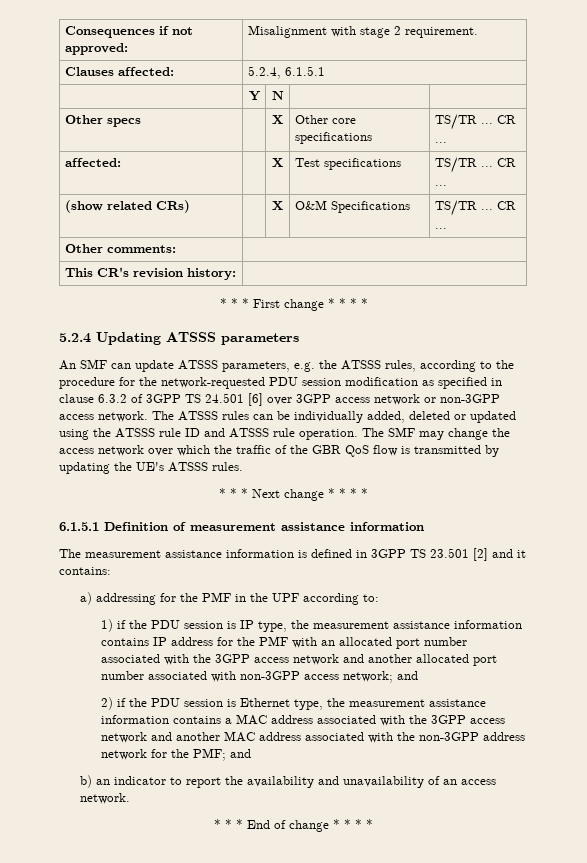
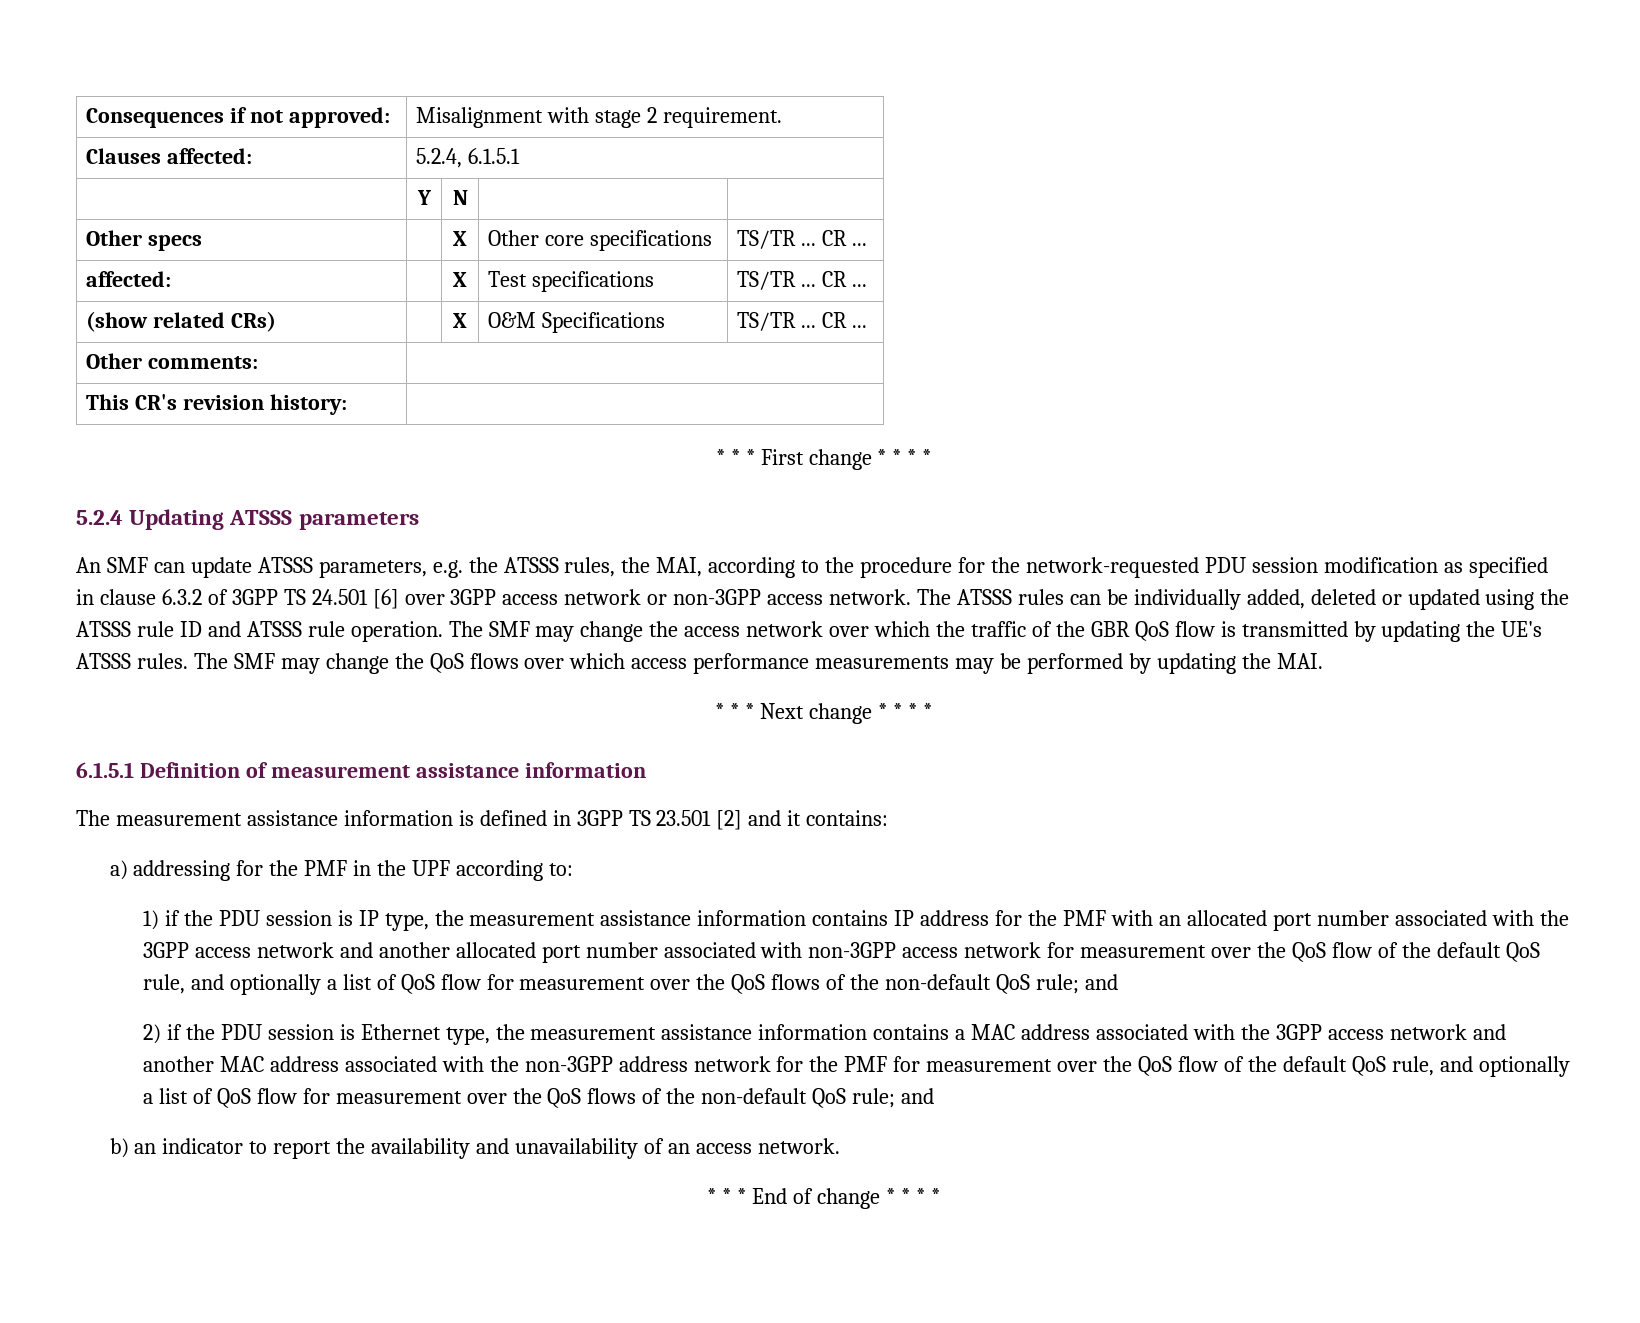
(416, 366) none -> [621,557,703,577] the MAI,
(243, 466) none -> [193,653,1323,674] The SMF may change the QoS flows over which access performance measurements may be performed by updating the MAI.
[343,671,394,683] network; -> [964,942,1540,962] [143,974,1079,995] network for measurement over the QoS flow of the default QoS rule, and optionally a list of QoS flow for measurement over the QoS flows of the non-default QoS rule;
[193,748,227,761] PMF; -> [844,1056,1570,1077] [143,1088,896,1108] PMF for measurement over the QoS flow of the default QoS rule, and optionally a list of QoS flow for measurement over the QoS flows of the non-default QoS rule;

